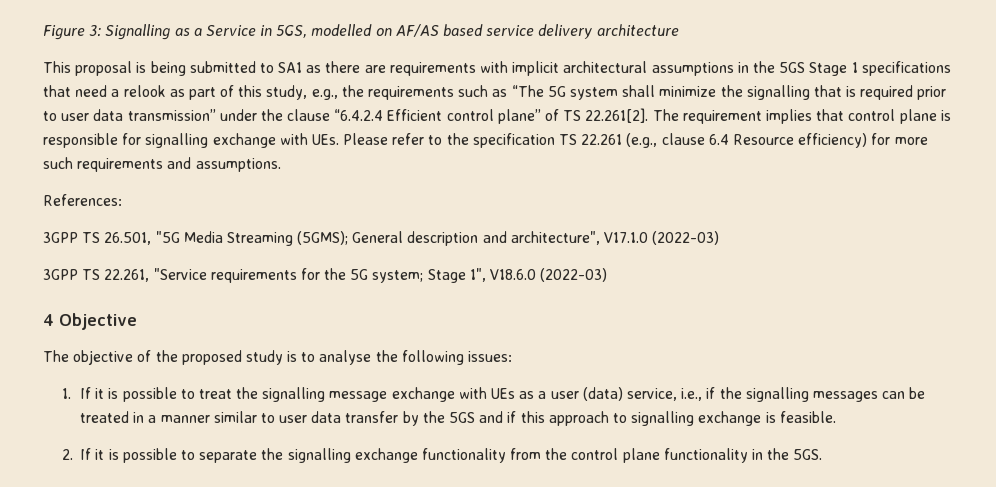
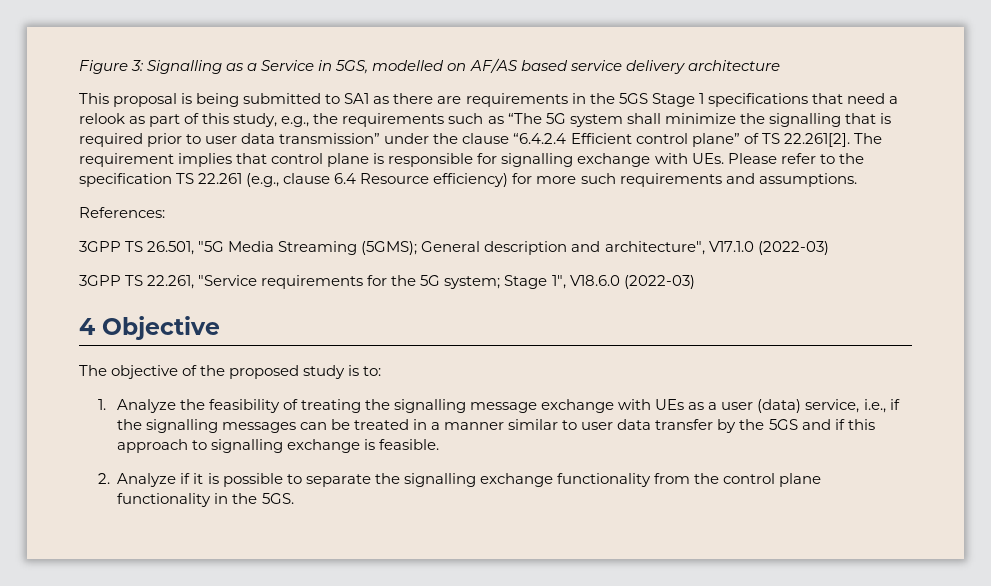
[480,61,734,76] with implicit architectural assumptions -> (568, 100) none
[301,350,513,365] [61,387,232,402] to analyse the following issues: // 1. If it is possible to treat -> [363,366,382,376] [97,399,361,413] to: // 1. Analyze the feasibility of treating
[80,448,92,460] If -> [117,473,191,487] Analyze if

